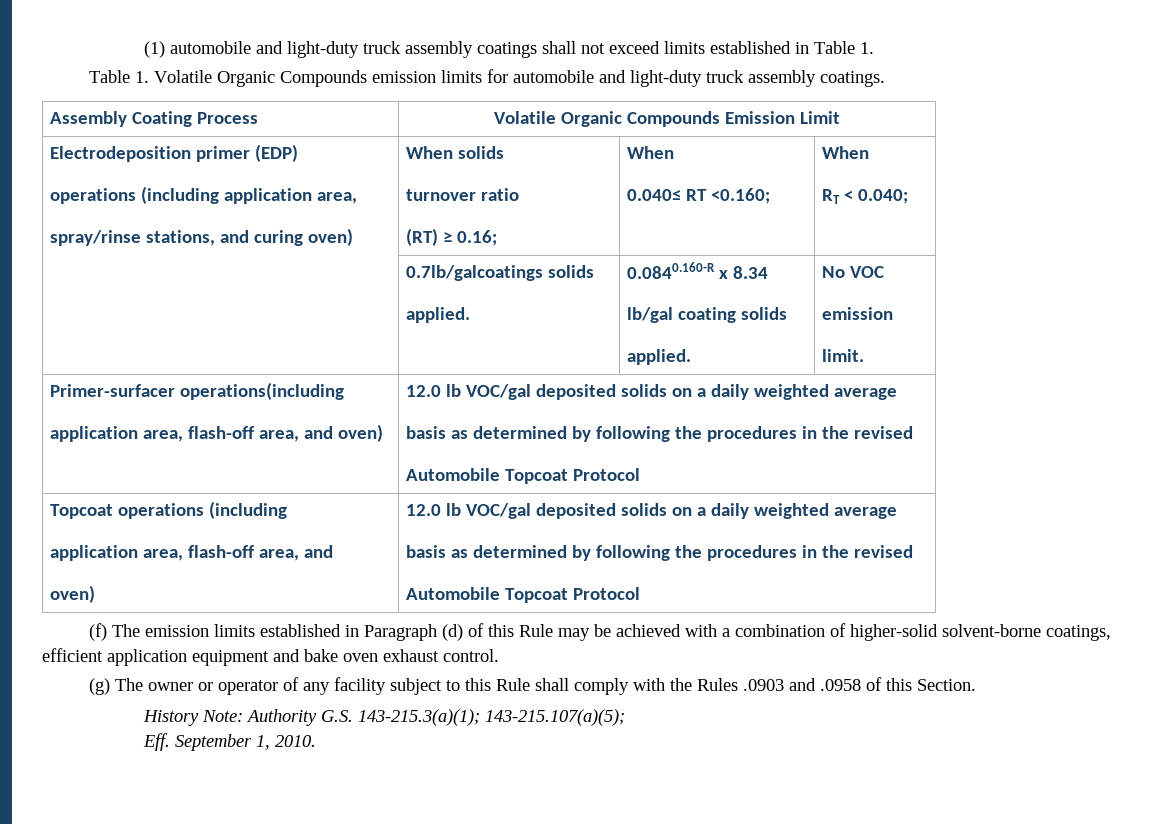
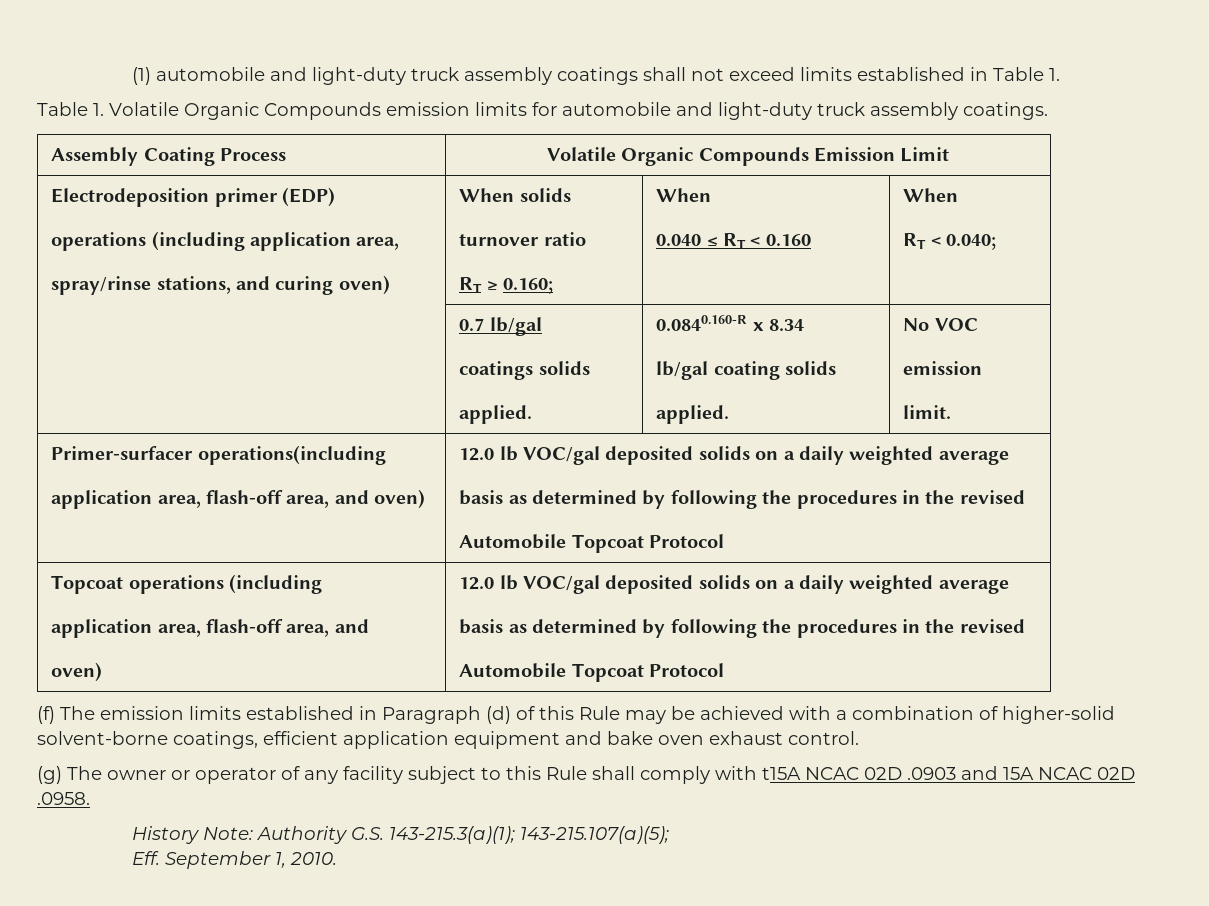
[405,228,497,246] [626,146,674,159] [626,188,770,204] (RT) ≥ 0.16; | When // 0.040≤ RT <0.160; -> [459,277,553,294] [656,188,712,202] [656,233,811,249] RT ≥ 0.160; | When // 0.040 ≤ RT < 0.160
[405,265,543,281] 0.7lb/galcoatings -> [459,317,542,336] [459,361,534,380] 0.7 lb/gal // coatings
[669,677,976,691] the Rules .0903 and .0958 of this Section. -> [762,766,1135,780] [37,792,90,805] t15A NCAC 02D .0903 and 15A NCAC 02D .0958.

